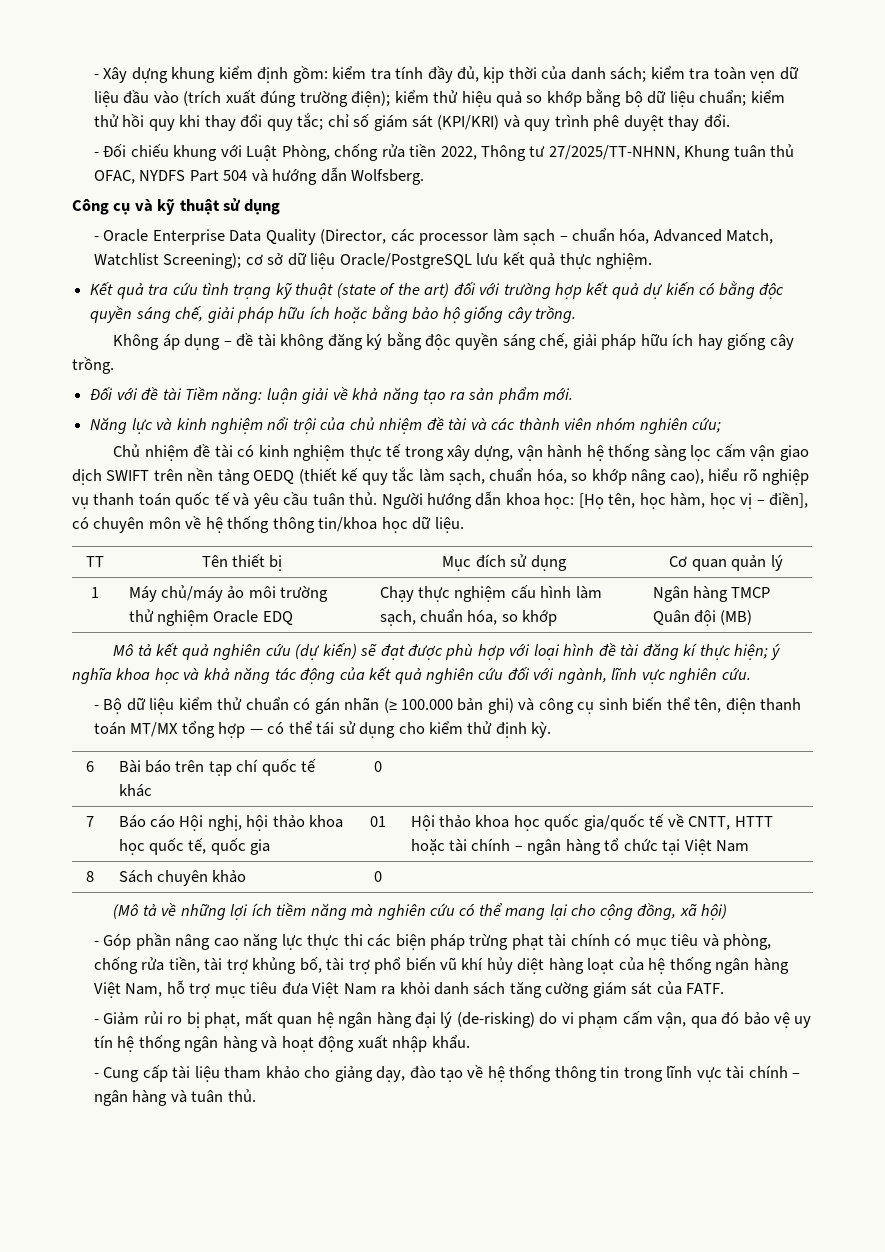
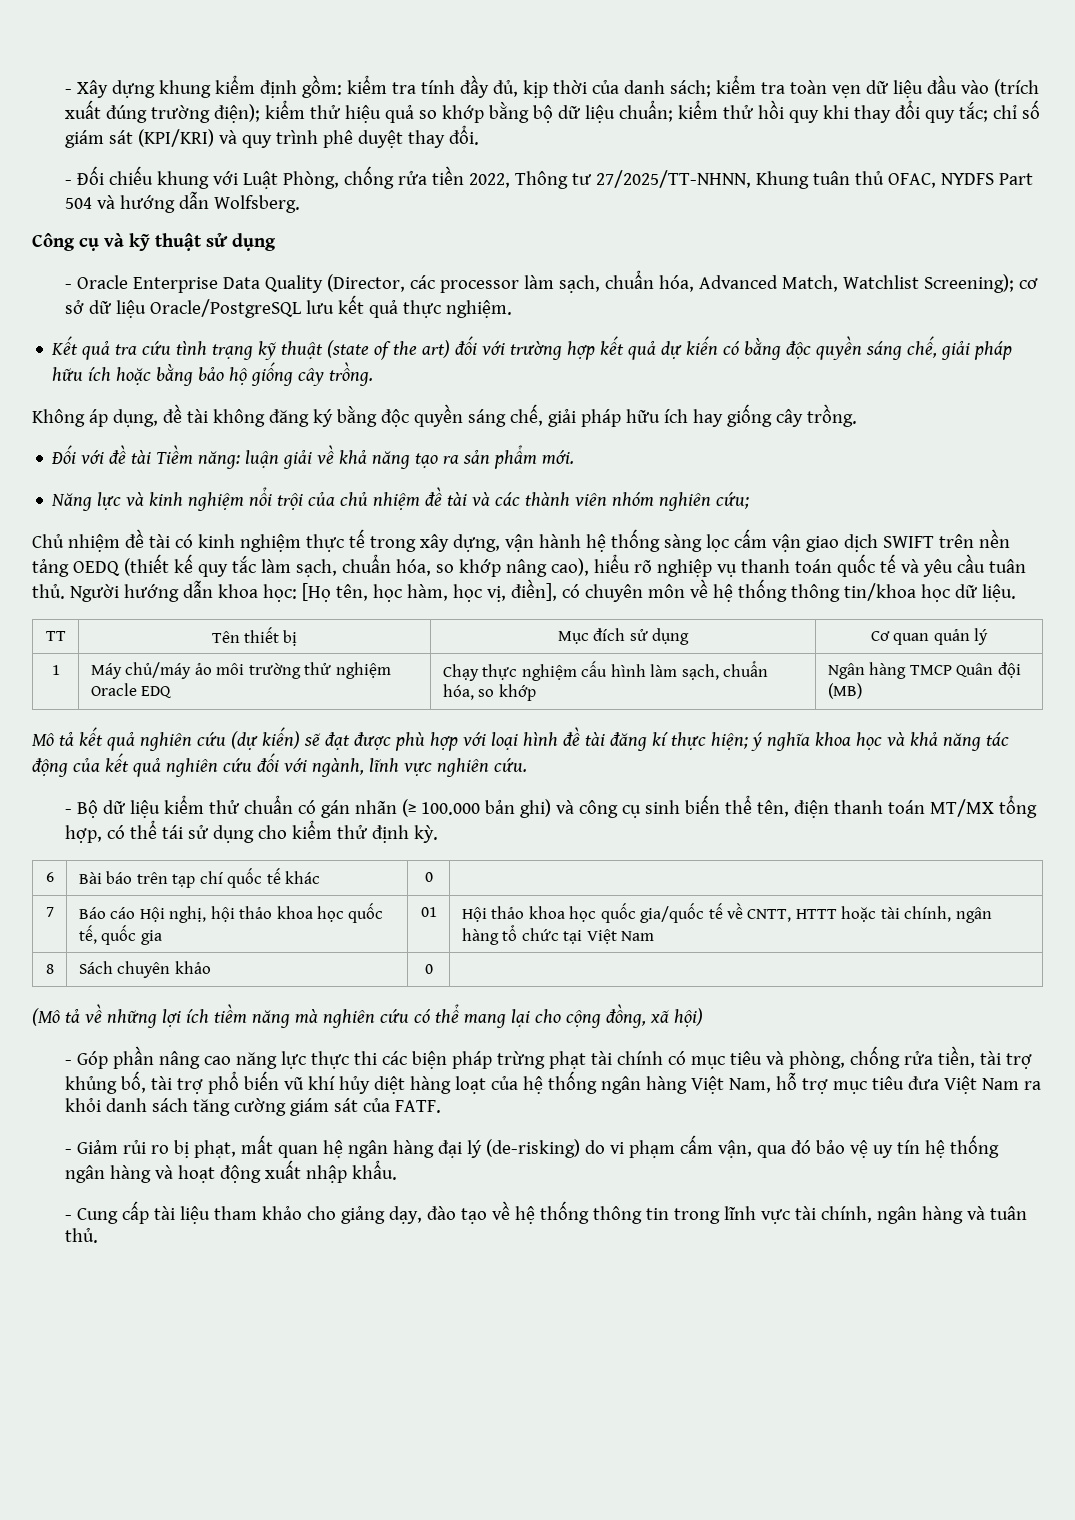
[523,229,568,245] sạch – -> [559,275,601,293] sạch,
[184,334,232,350] dụng – -> [112,409,158,427] dụng,
[740,493,765,509] vị – -> [486,586,506,602] vị,
[218,722,263,738] hợp — -> [65,825,103,843] hợp,
[471,838,523,851] chính – -> [904,906,952,922] chính,
[748,1065,801,1078] chính – -> [821,1206,873,1223] chính,

